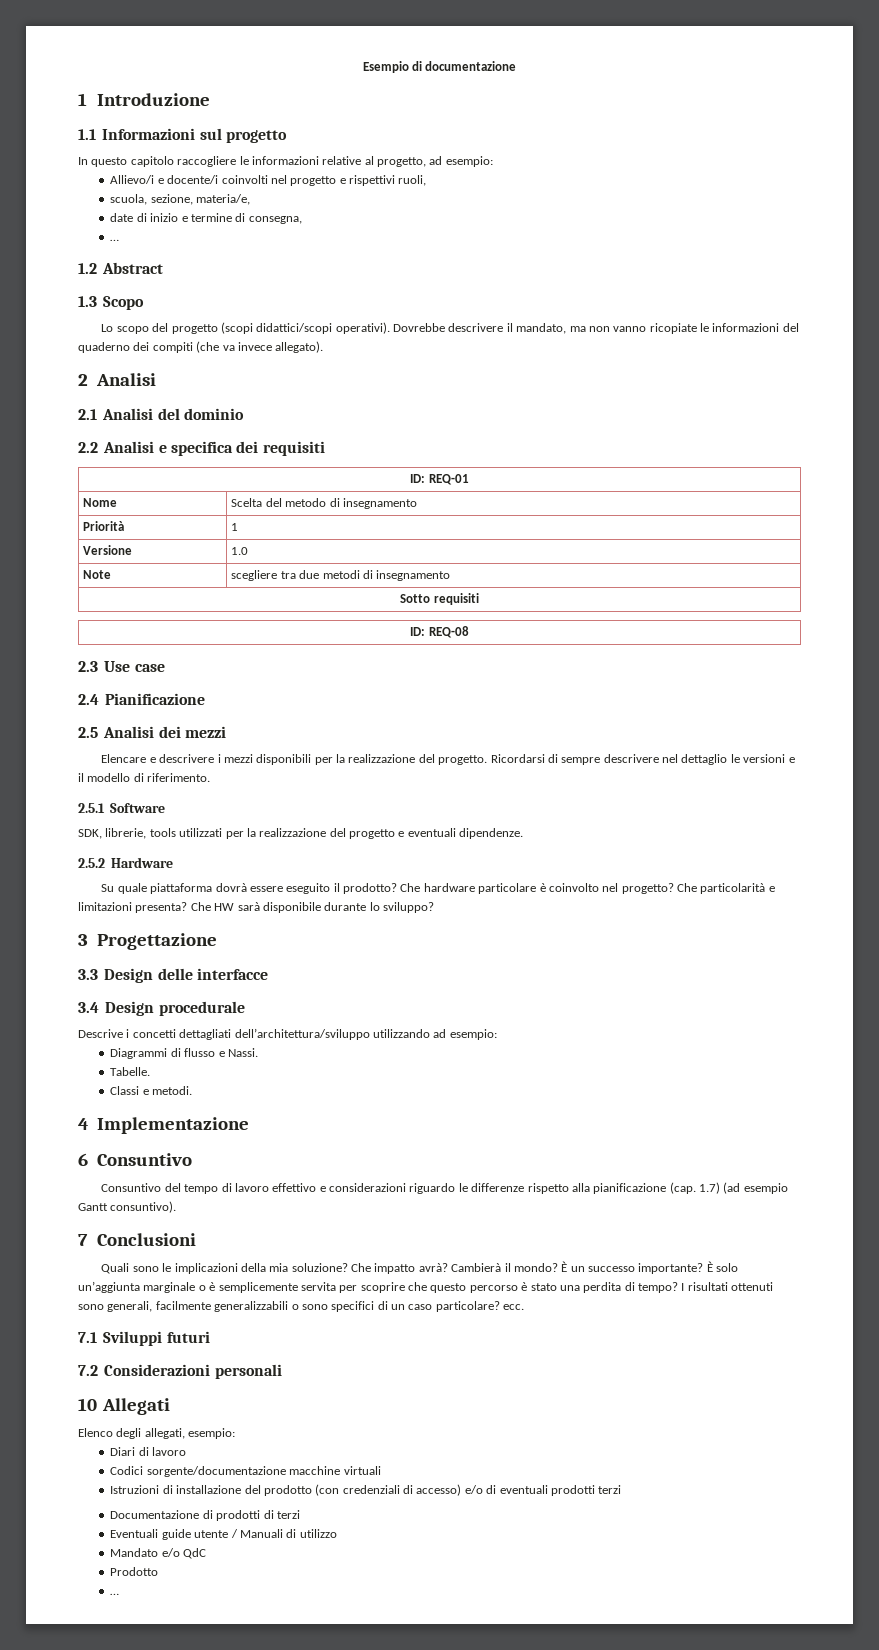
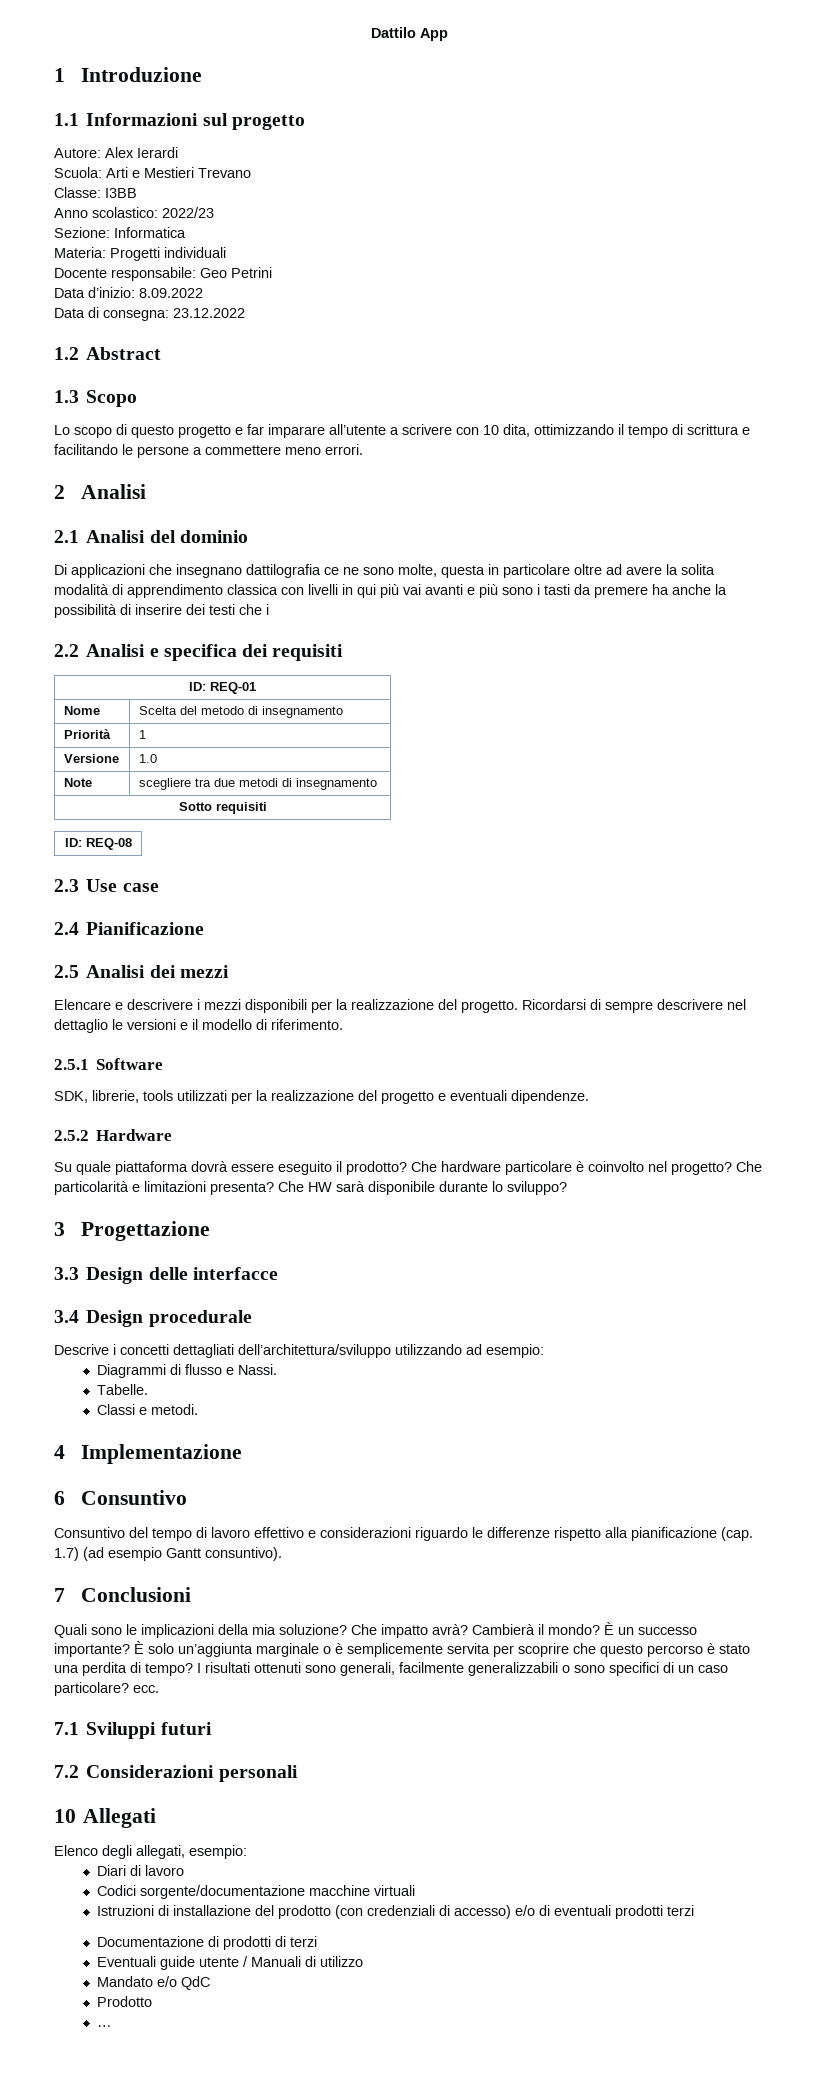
[362,61,517,73] Esempio di documentazione -> [371,27,448,41] Dattilo App
[78,156,493,167] [110,175,427,186] [110,194,251,205] [110,213,302,224] [110,239,120,241] In questo capitolo raccogliere le informazioni relative al progetto, ad esempio: // Allievo/i e docente/i coinvolti nel progetto e rispettivi ruoli, // scuola, sezione, materia/e, // date di inizio e termine di consegna, // … -> [54,147,178,158] [54,167,251,178] [54,187,137,198] [54,207,214,218] [54,227,186,238] [54,247,226,261] [54,267,272,281] [54,287,203,298] [54,307,245,321] Autore: Alex Ierardi // Scuola: Arti e Mestieri Trevano // Classe: I3BB // Anno scolastico: 2022/23 // Sezione: Informatica // Materia: Progetti individuali // Docente responsabile: Geo Petrini // Data d’inizio: 8.09.2022 // Data di consegna: 23.12.2022
[152,322,799,334] [78,341,324,353] del progetto (scopi didattici/scopi operativi). Dovrebbe descrivere il mandato, ma non vanno ricopiate le informazioni del quaderno dei compiti (che va invece allegato). -> [116,424,750,438] [54,444,363,458] di questo progetto e far imparare all’utente a scrivere con 10 dita, ottimizzando il tempo di scrittura e facilitando le persone a commettere meno errori.
(244, 414) none -> [54,564,715,578] [54,584,727,598] [54,604,269,618] // Di applicazioni che insegnano dattilografia ce ne sono molte, questa in particolare oltre ad avere la solita modalità di apprendimento classica con livelli in qui più vai avanti e più sono i tasti da premere ha anche la possibilità di inserire dei testi che i

